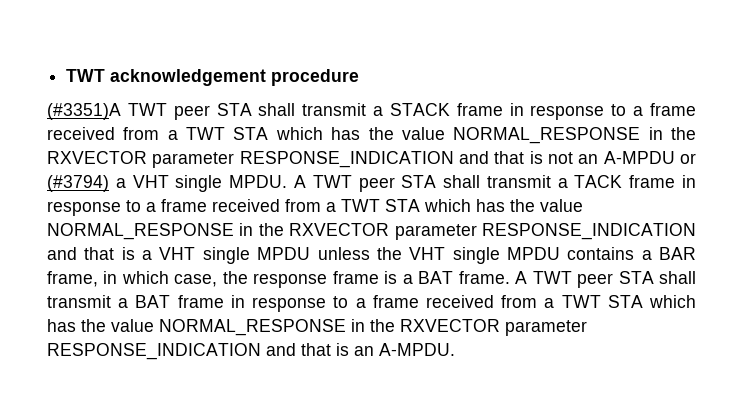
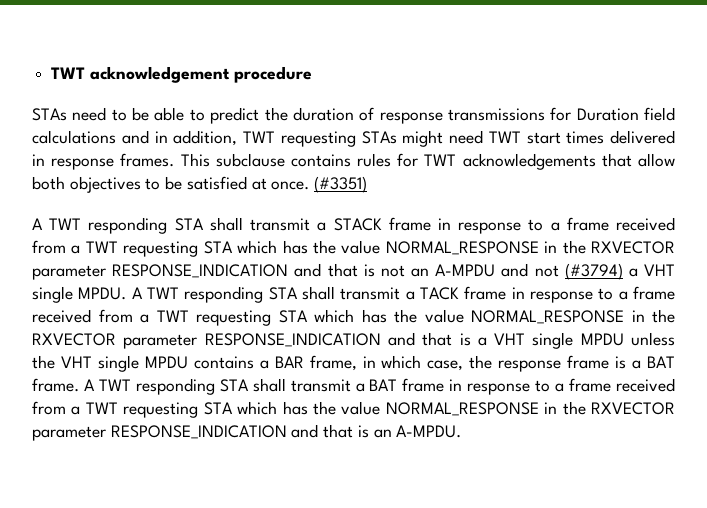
[47,103,210,120] (#3351)A TWT peer -> [32,107,675,124] [32,130,675,147] [32,153,675,170] [32,176,368,193] [32,217,168,234] STAs need to be able to predict the duration of response transmissions for Duration field calculations and in addition, TWT requesting STAs might need TWT start times delivered in response frames. This subclause contains rules for TWT acknowledgements that allow both objectives to be satisfied at once. (#3351) // A TWT responding
(226, 133) none -> [123,241,199,257] requesting
[680,153,696,164] or -> [501,263,559,277] and not
[358,177,395,192] peer -> [184,286,264,303] responding
(380, 205) none -> [196,310,271,326] requesting
[577,273,614,288] peer -> [135,378,215,395] responding
(601, 301) none -> [123,402,199,418] requesting

